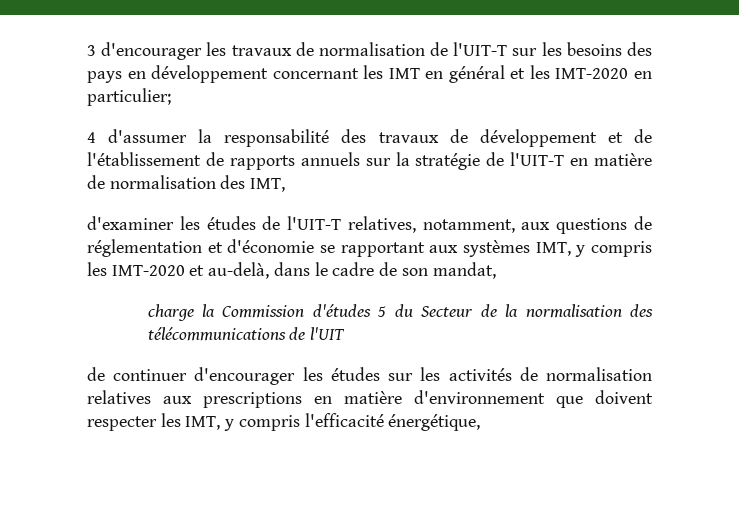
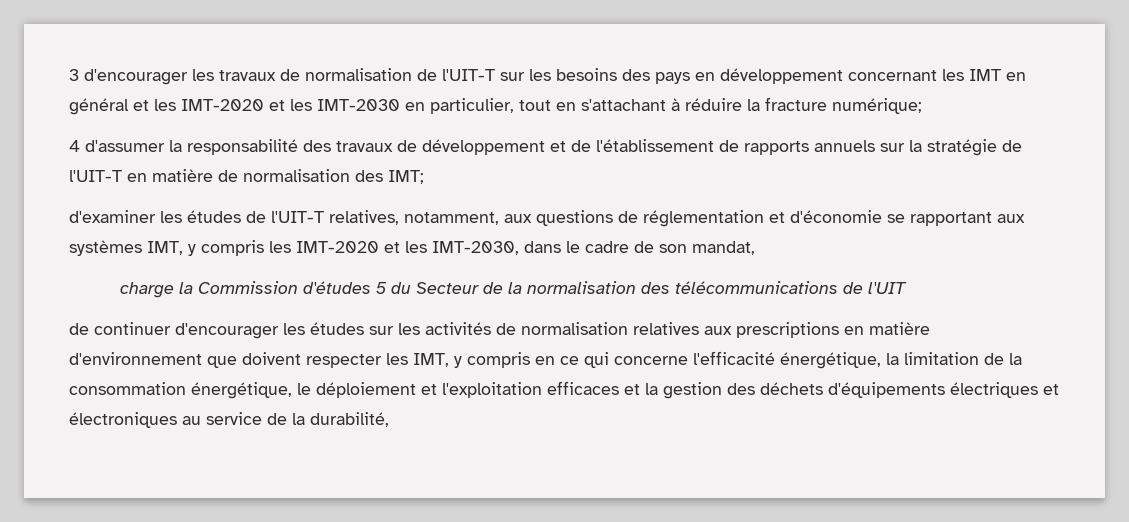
[634,71,652,79] [87,88,171,106] en particulier; -> [269,97,922,114] et les IMT-2030 en particulier, tout en s'attachant à réduire la fracture numérique;
[250,178,286,192] IMT, -> [388,170,424,184] IMT;
[208,262,270,279] au-delà, -> [405,241,519,255] les IMT-2030,
[304,413,481,431] l'efficacité énergétique, -> [535,351,1022,369] [69,381,1059,399] [69,412,389,428] en ce qui concerne l'efficacité énergétique, la limitation de la consommation énergétique, le déploiement et l'exploitation efficaces et la gestion des déchets d'équipements électriques et électroniques au service de la durabilité,

